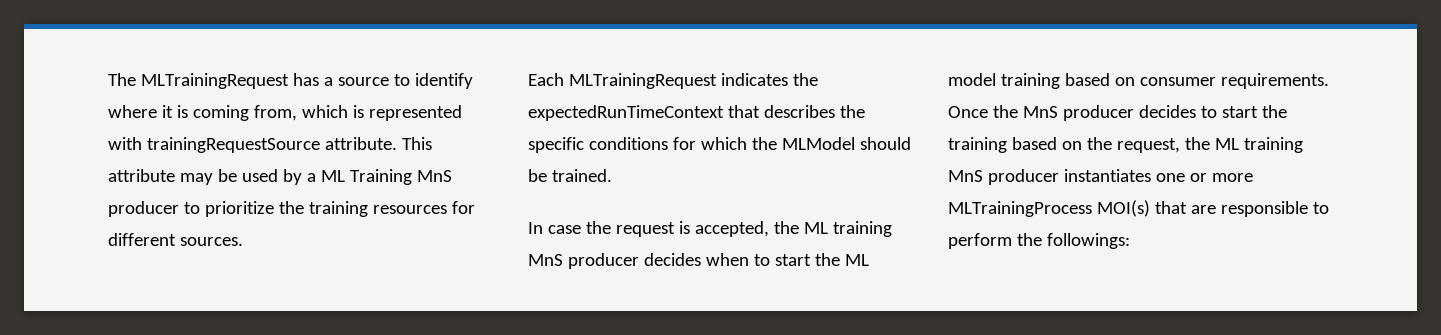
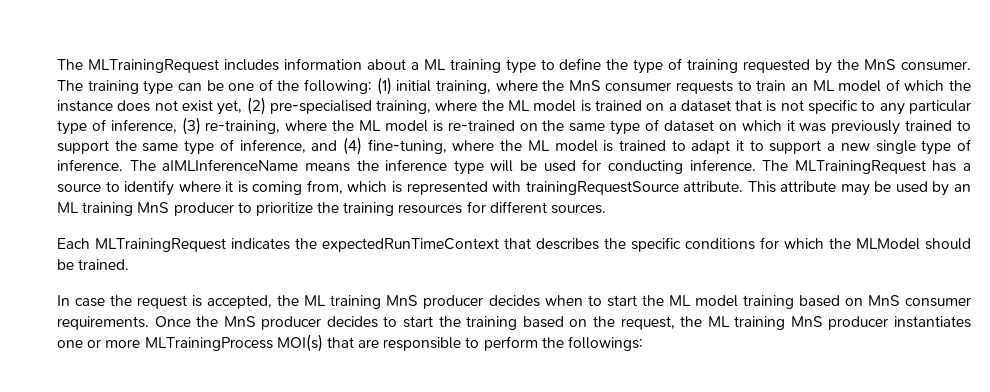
[108,73,289,89] The MLTrainingRequest -> [57,58,971,74] [57,77,971,95] [57,97,972,115] [57,117,971,135] [57,137,972,155] [57,159,926,175] The MLTrainingRequest includes information about a ML training type to define the type of training requested by the MnS consumer. The training type can be one of the following: (1) initial training, where the MnS consumer requests to train an ML model of which the instance does not exist yet, (2) pre-specialised training, where the ML model is trained on a dataset that is not specific to any particular type of inference, (3) re-training, where the ML model is re-trained on the same type of dataset on which it was previously trained to support the same type of inference, and (4) fine-tuning, where the ML model is trained to adapt it to support a new single type of inference. The aIMLInferenceName means the inference type will be used for conducting inference. The MLTrainingRequest
[306,169,412,185] a ML Training -> [953,184,971,192] [57,202,134,216] an ML training
(1135, 81) none -> [867,295,900,306] MnS

